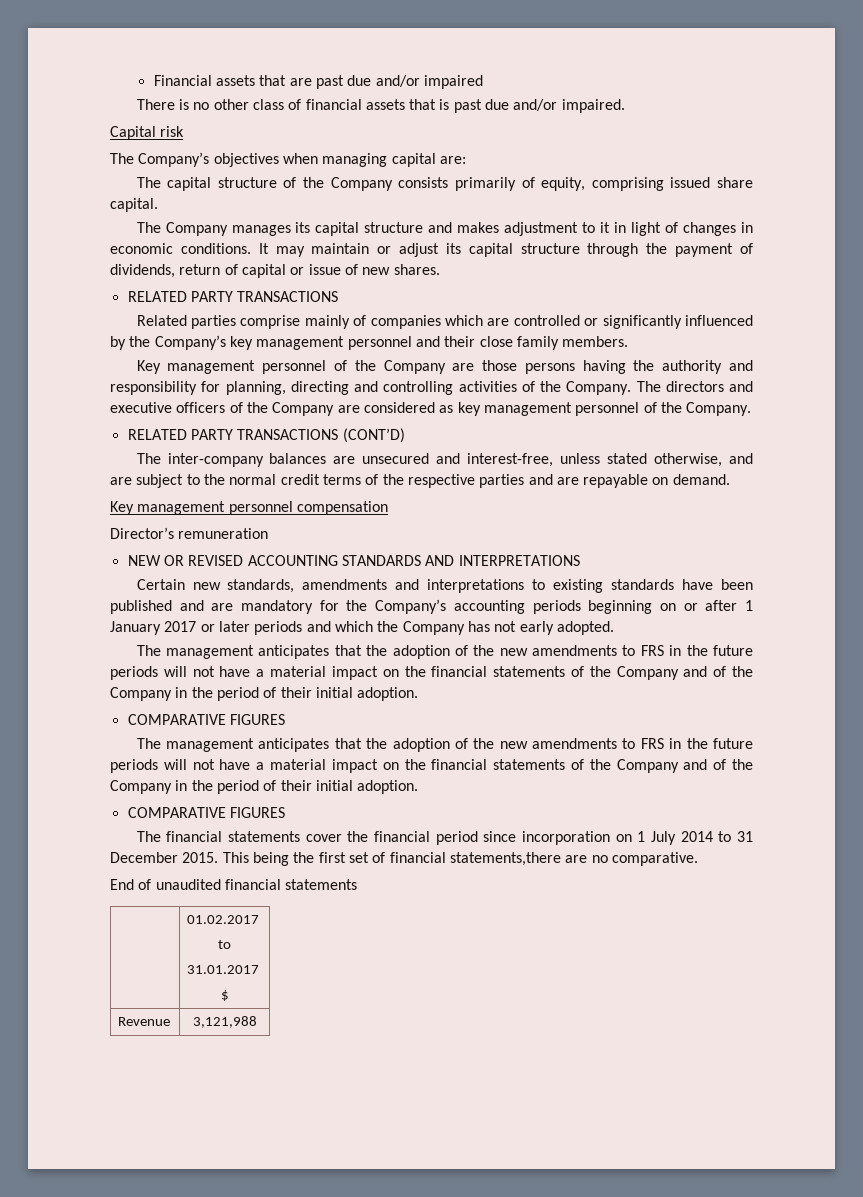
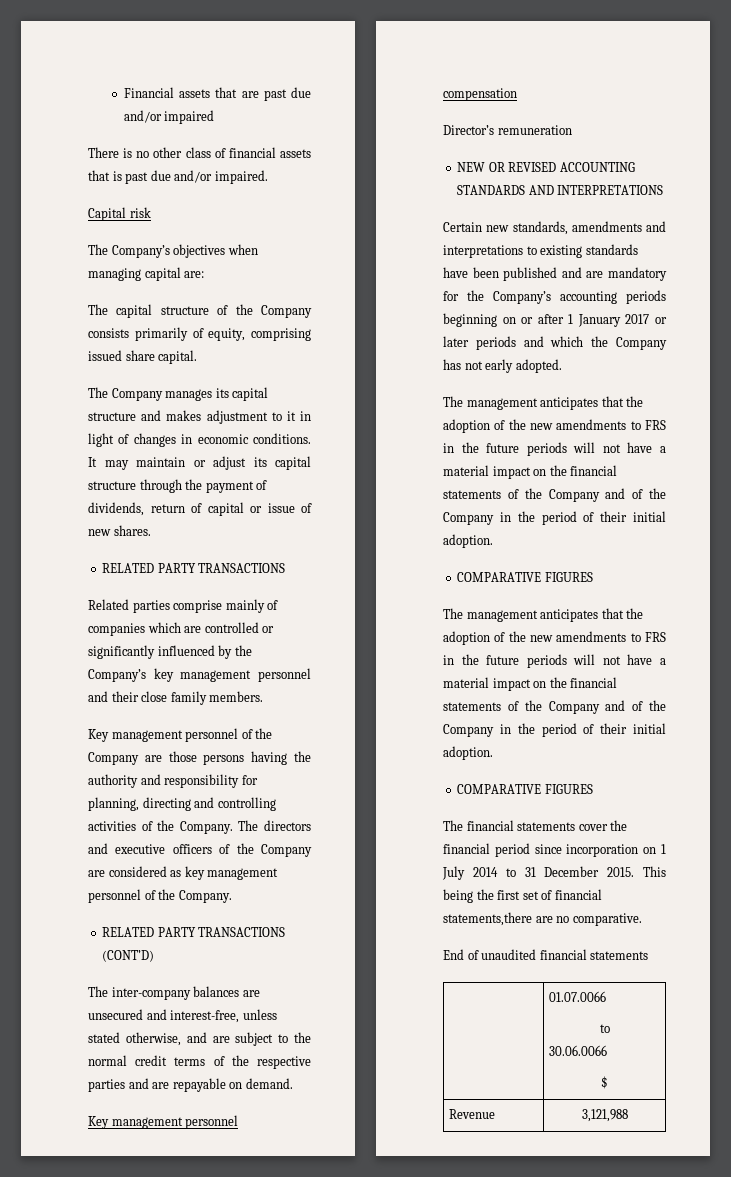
[187,915,260,924] 01.02.2017 -> [549,991,607,1002] 01.07.0066
[187,965,260,974] 31.01.2017 -> [549,1045,608,1056] 30.06.0066

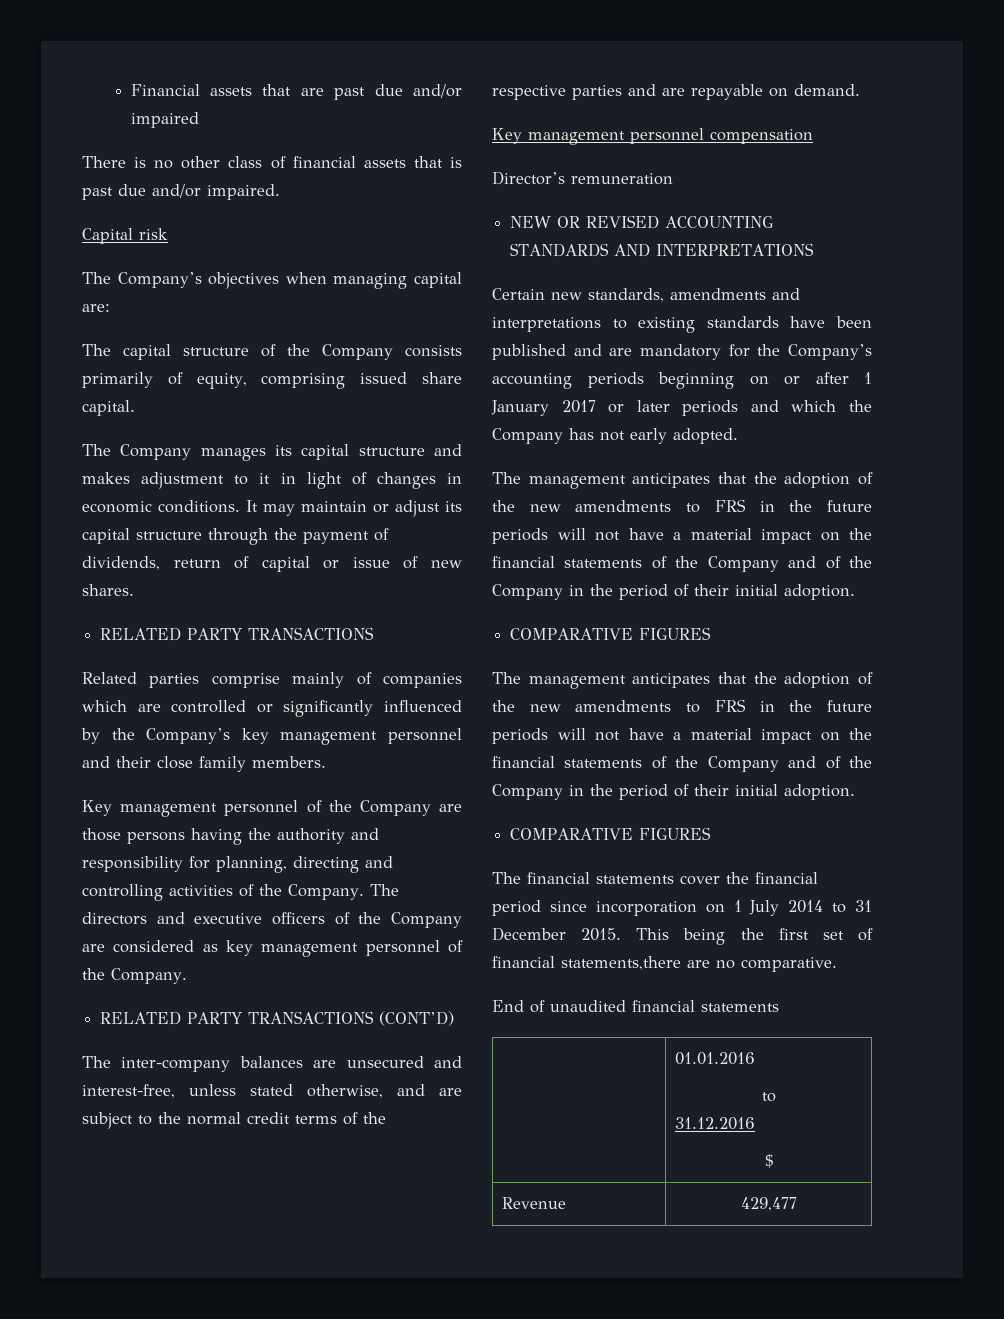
[549,991,607,1002] 01.07.0066 -> [674,1052,755,1065] 01.01.2016
[549,1045,608,1056] 30.06.0066 -> [674,1117,755,1130] 31.12.2016
[581,1109,628,1122] 3,121,988 -> [740,1197,797,1211] 429,477

